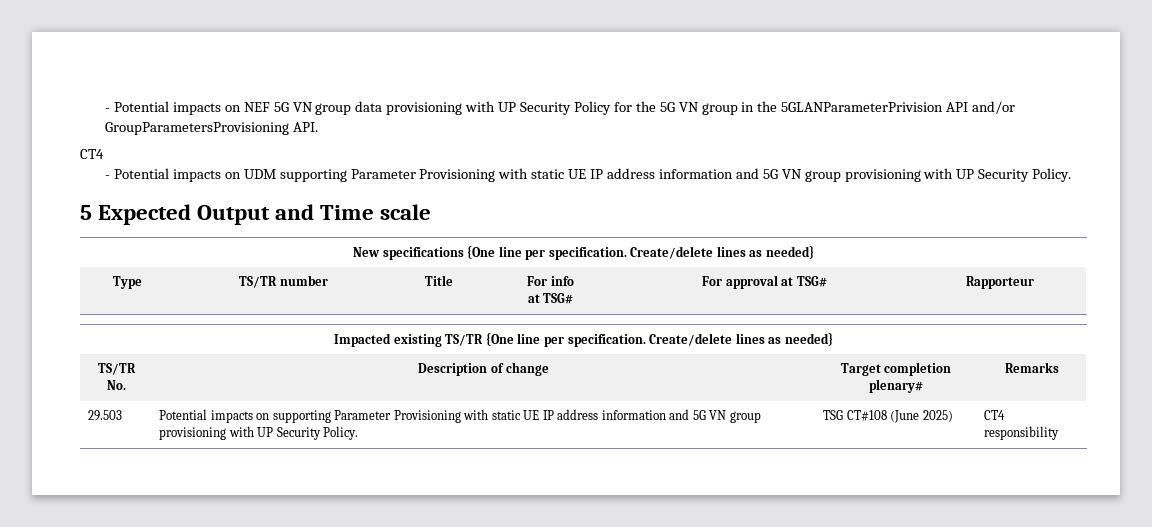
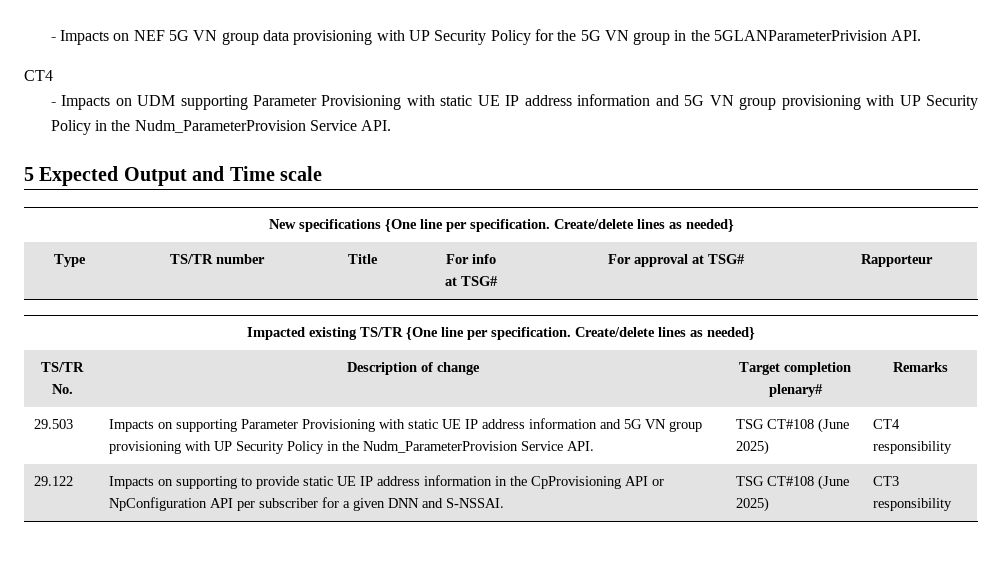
[105,101,221,115] - Potential impacts -> [50,30,110,45] - Impacts
[946,101,1016,114] [105,122,290,135] API and/or GroupParametersProvisioning -> (888, 35) none
[113,168,221,182] Potential impacts -> [61,95,111,110] Impacts
[1032,168,1072,182] Policy. -> [50,120,392,135] Policy in the Nudm_ParameterProvision Service API.
[159,409,253,423] Potential impacts -> [108,419,154,432] Impacts
[323,426,359,440] Policy. -> [286,441,594,454] Policy in the Nudm_ParameterProvision Service API.
(1060, 433) none -> [33,476,73,486] [108,475,664,489] [108,497,504,511] [735,475,849,490] [735,497,769,512] [872,476,899,486] [872,498,952,511] // 29.122 | Impacts on supporting to provide static UE IP address information in the CpProvisioning API or NpConfiguration API per subscriber for a given DNN and S-NSSAI. | TSG CT#108 (June 2025) | CT3 responsibility

